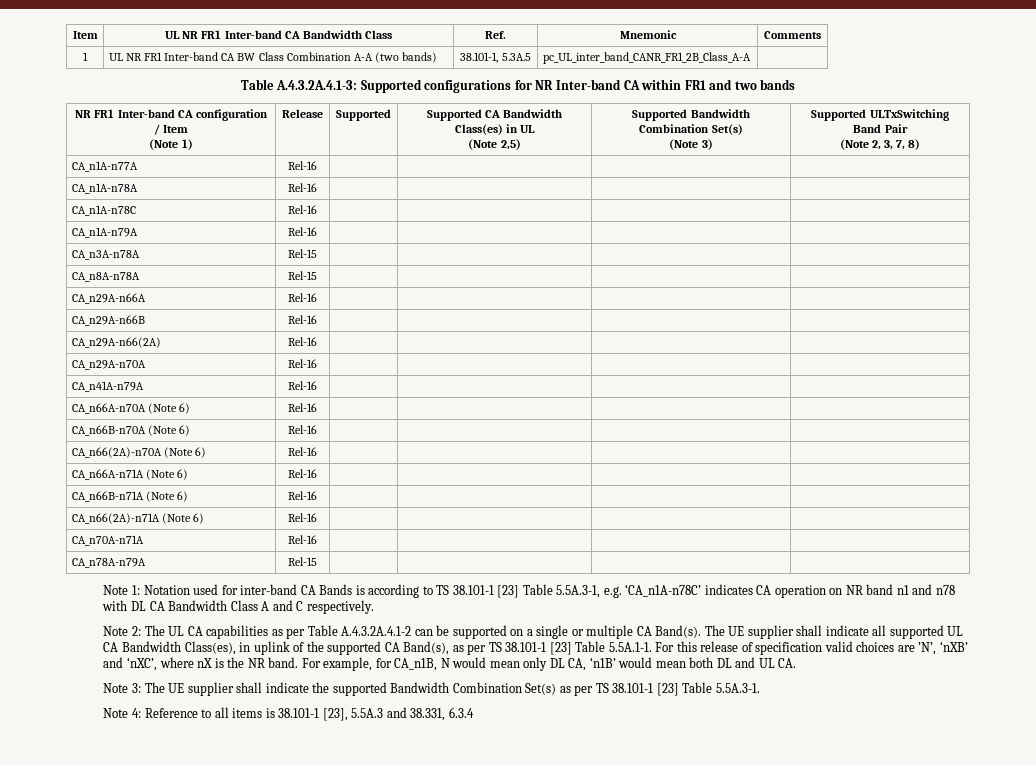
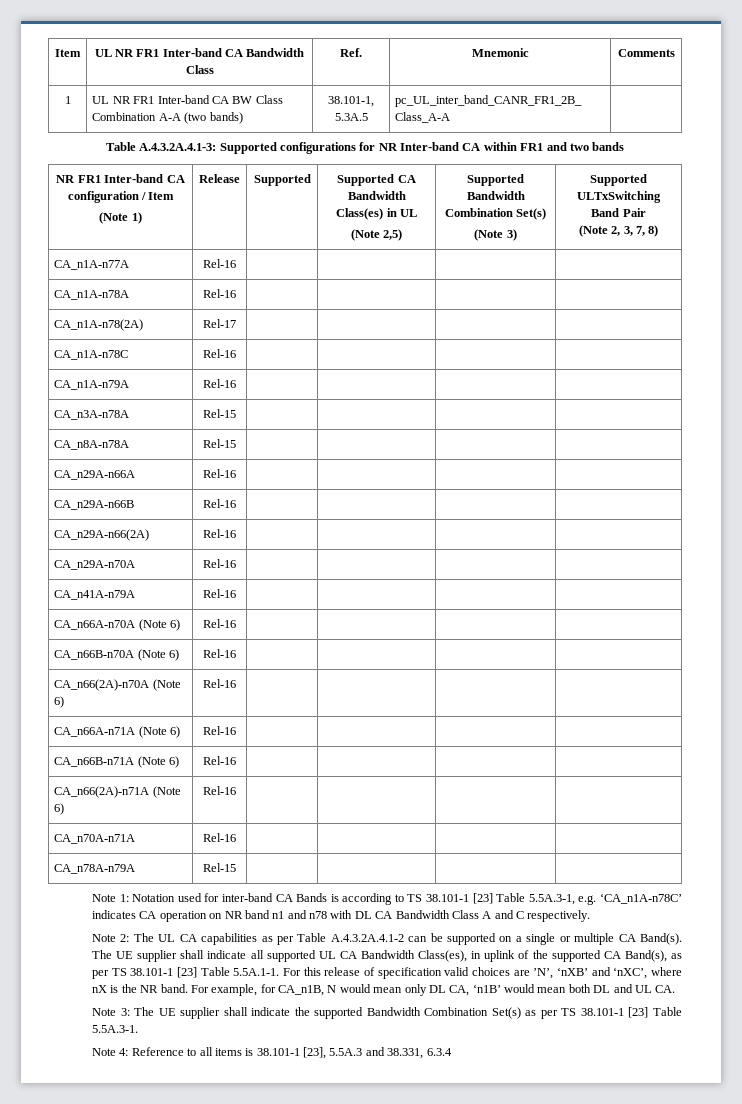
(317, 187) none -> [54,319,144,331] [203,319,236,328] // CA_n1A-n78(2A) | Rel-17 | | | |

